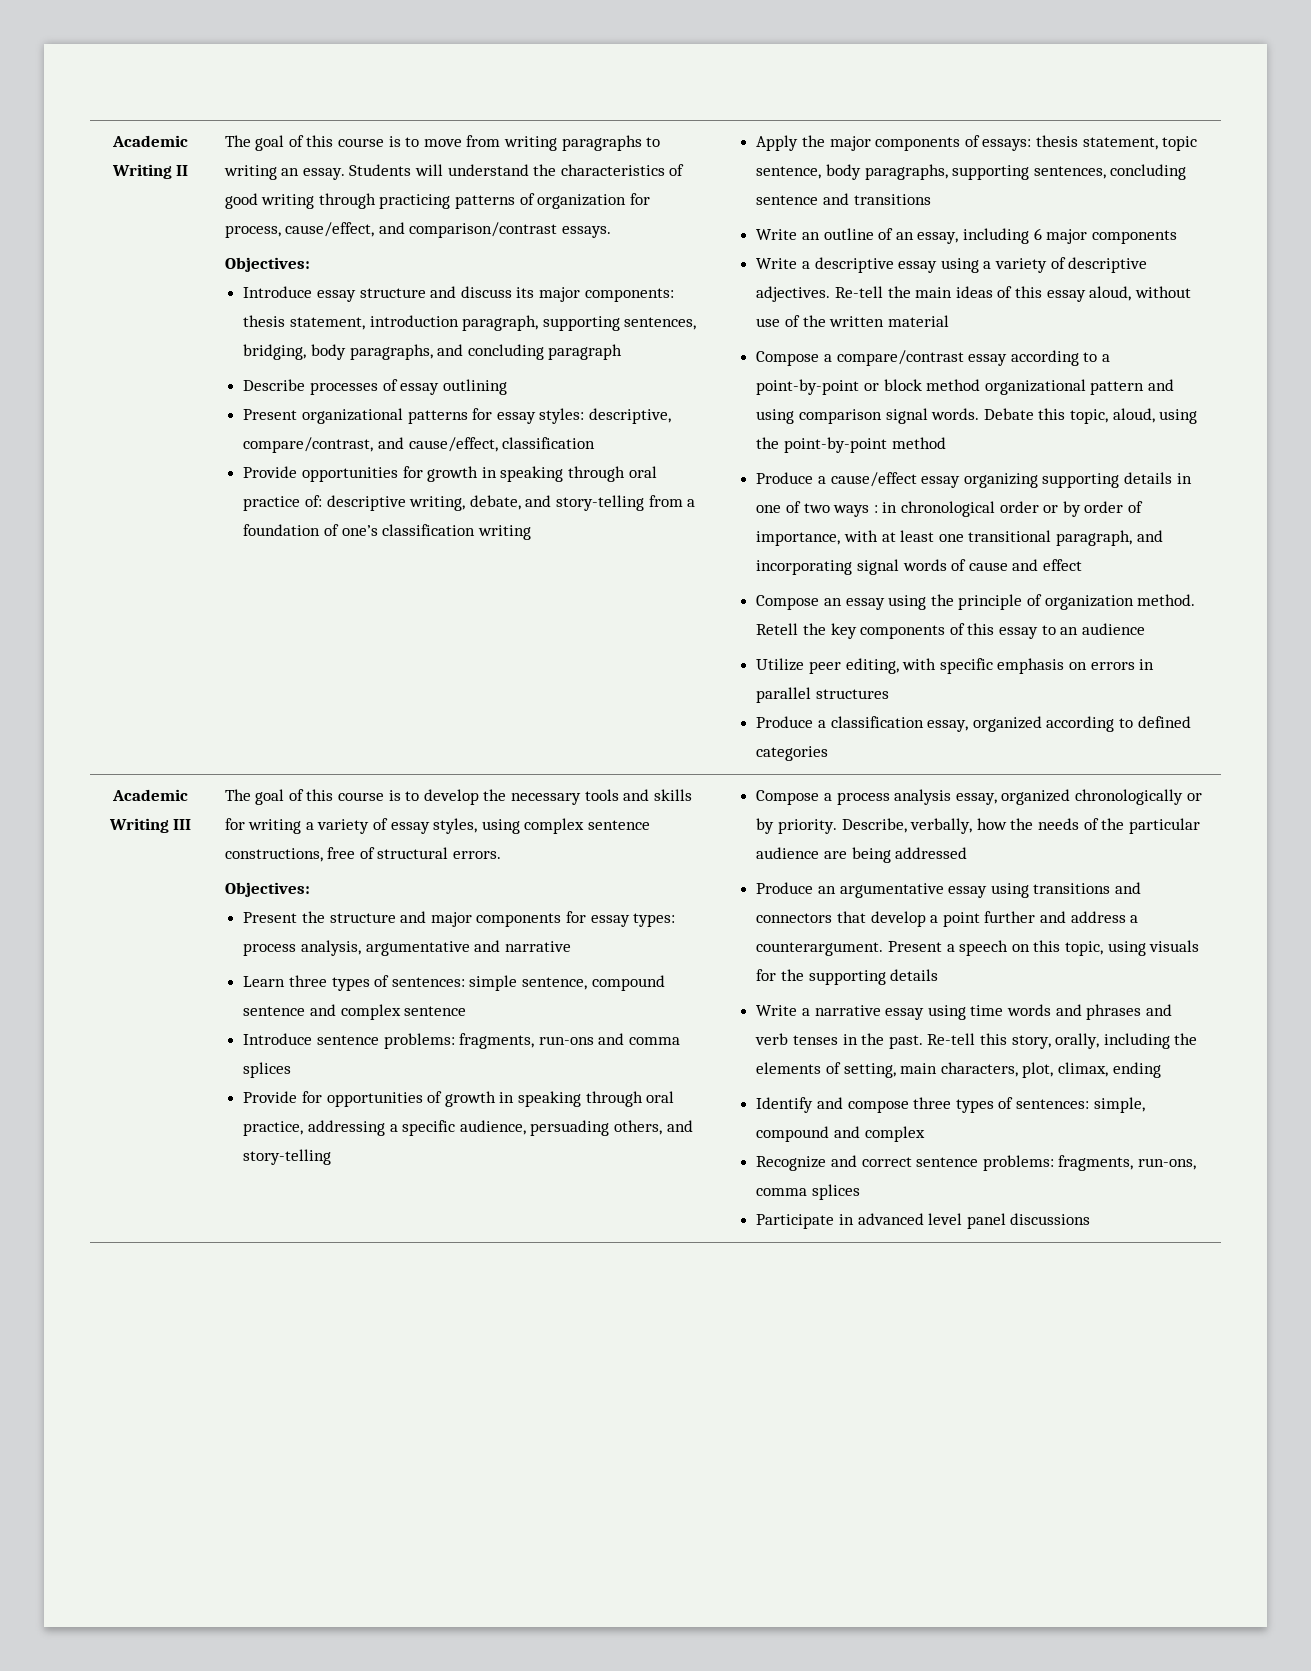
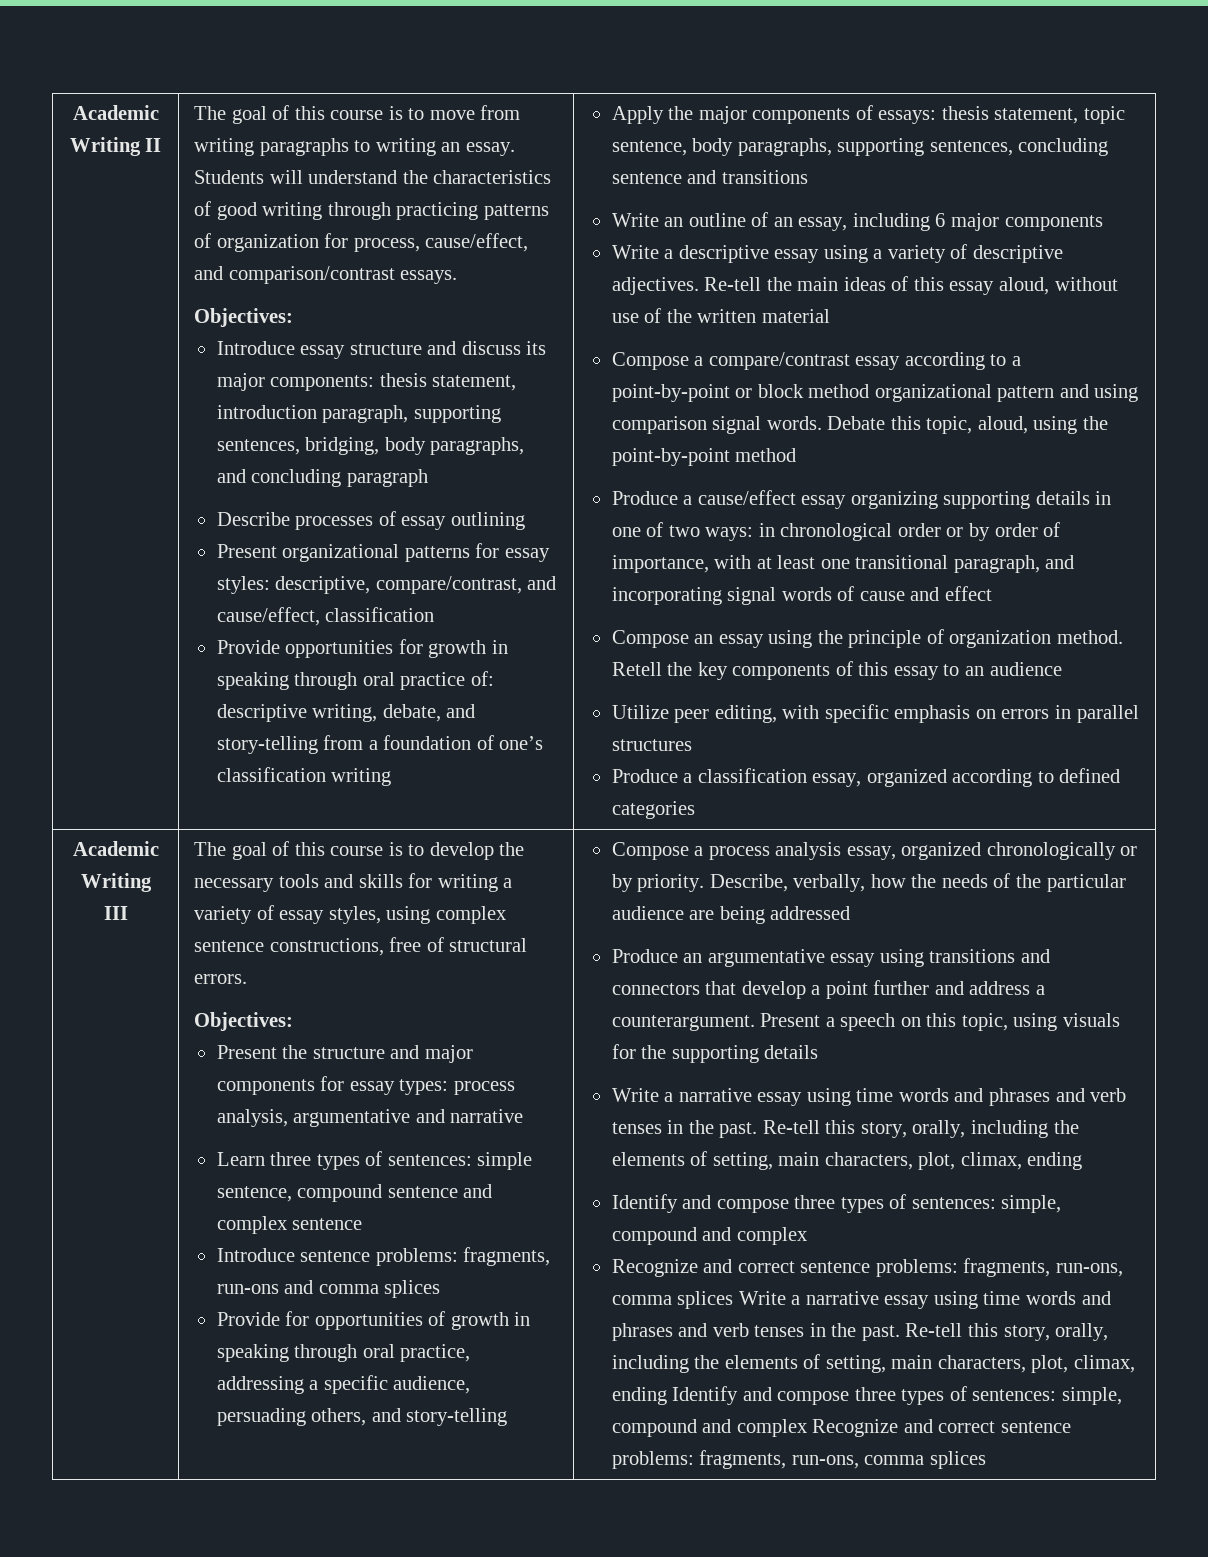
[833,505,878,517] ways : -> [705,527,754,541] ways:
[756,1213,1091,1229] // Participate in advanced level panel discussions -> [738,1291,1111,1309] [611,1323,1109,1341] [611,1354,1135,1373] [611,1386,1122,1405] [611,1419,1071,1437] [611,1450,986,1469] Write a narrative essay using time words and phrases and verb tenses in the past. Re-tell this story, orally, including the elements of setting, main characters, plot, climax, ending Identify and compose three types of sentences: simple, compound and complex Recognize and correct sentence problems: fragments, run-ons, comma splices

